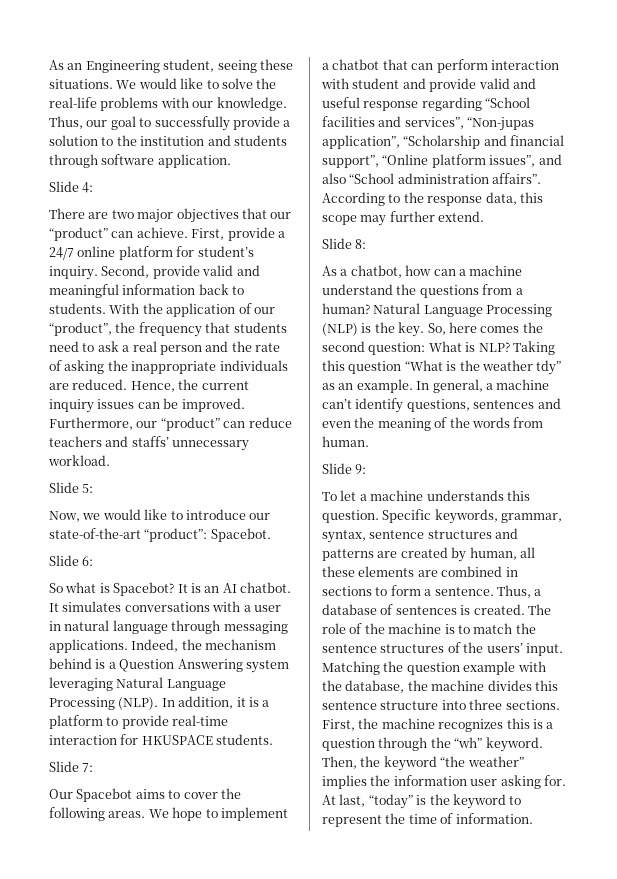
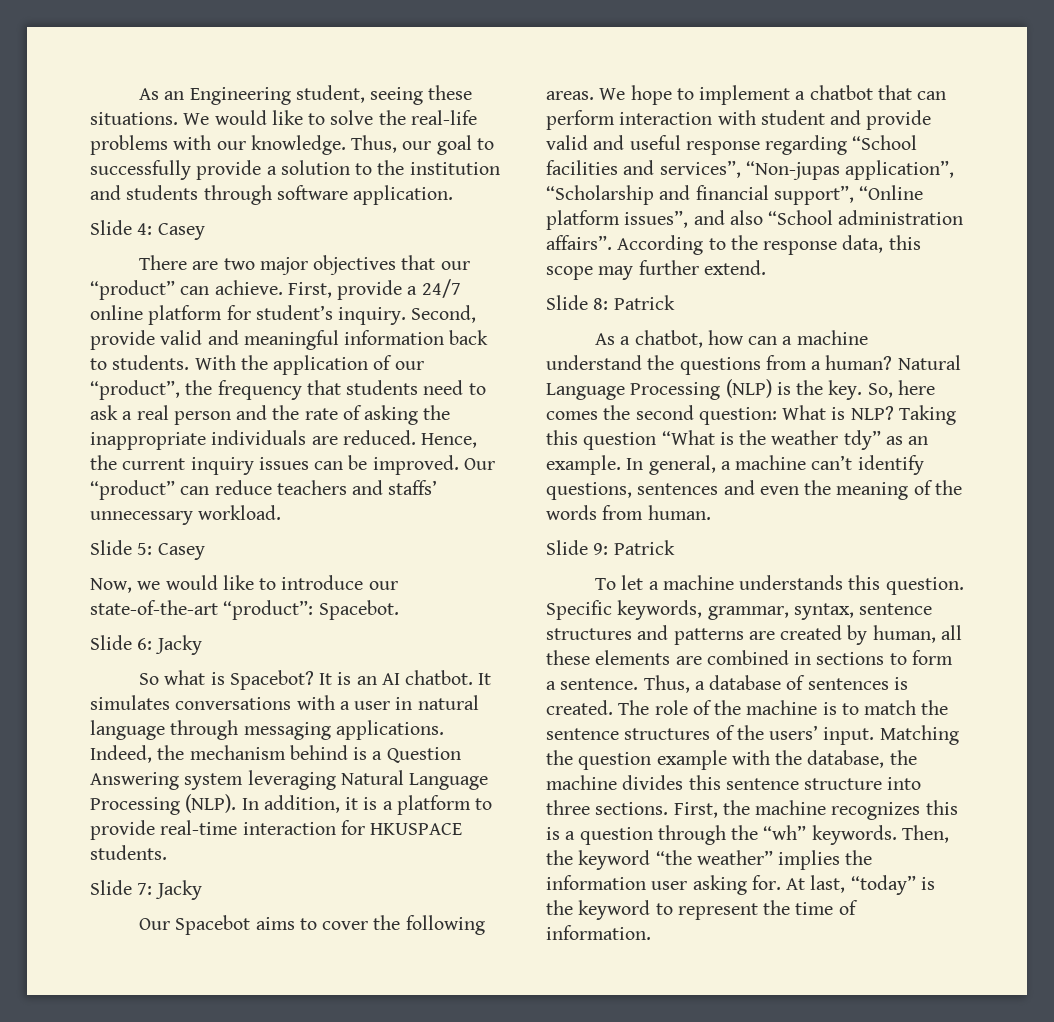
(94, 187) none -> [157,223,205,240] Casey
[49,417,158,430] Furthermore, our -> [463,458,495,470] Our
(94, 488) none -> [157,543,205,560] Casey
(94, 561) none -> [154,635,202,655] Jacky
(94, 767) none -> [154,880,202,900] Jacky
(367, 244) none -> [613,295,675,310] Patrick
(367, 469) none -> [613,540,675,555] Patrick
[485,737,543,752] keyword. -> [811,825,897,845] keywords.

